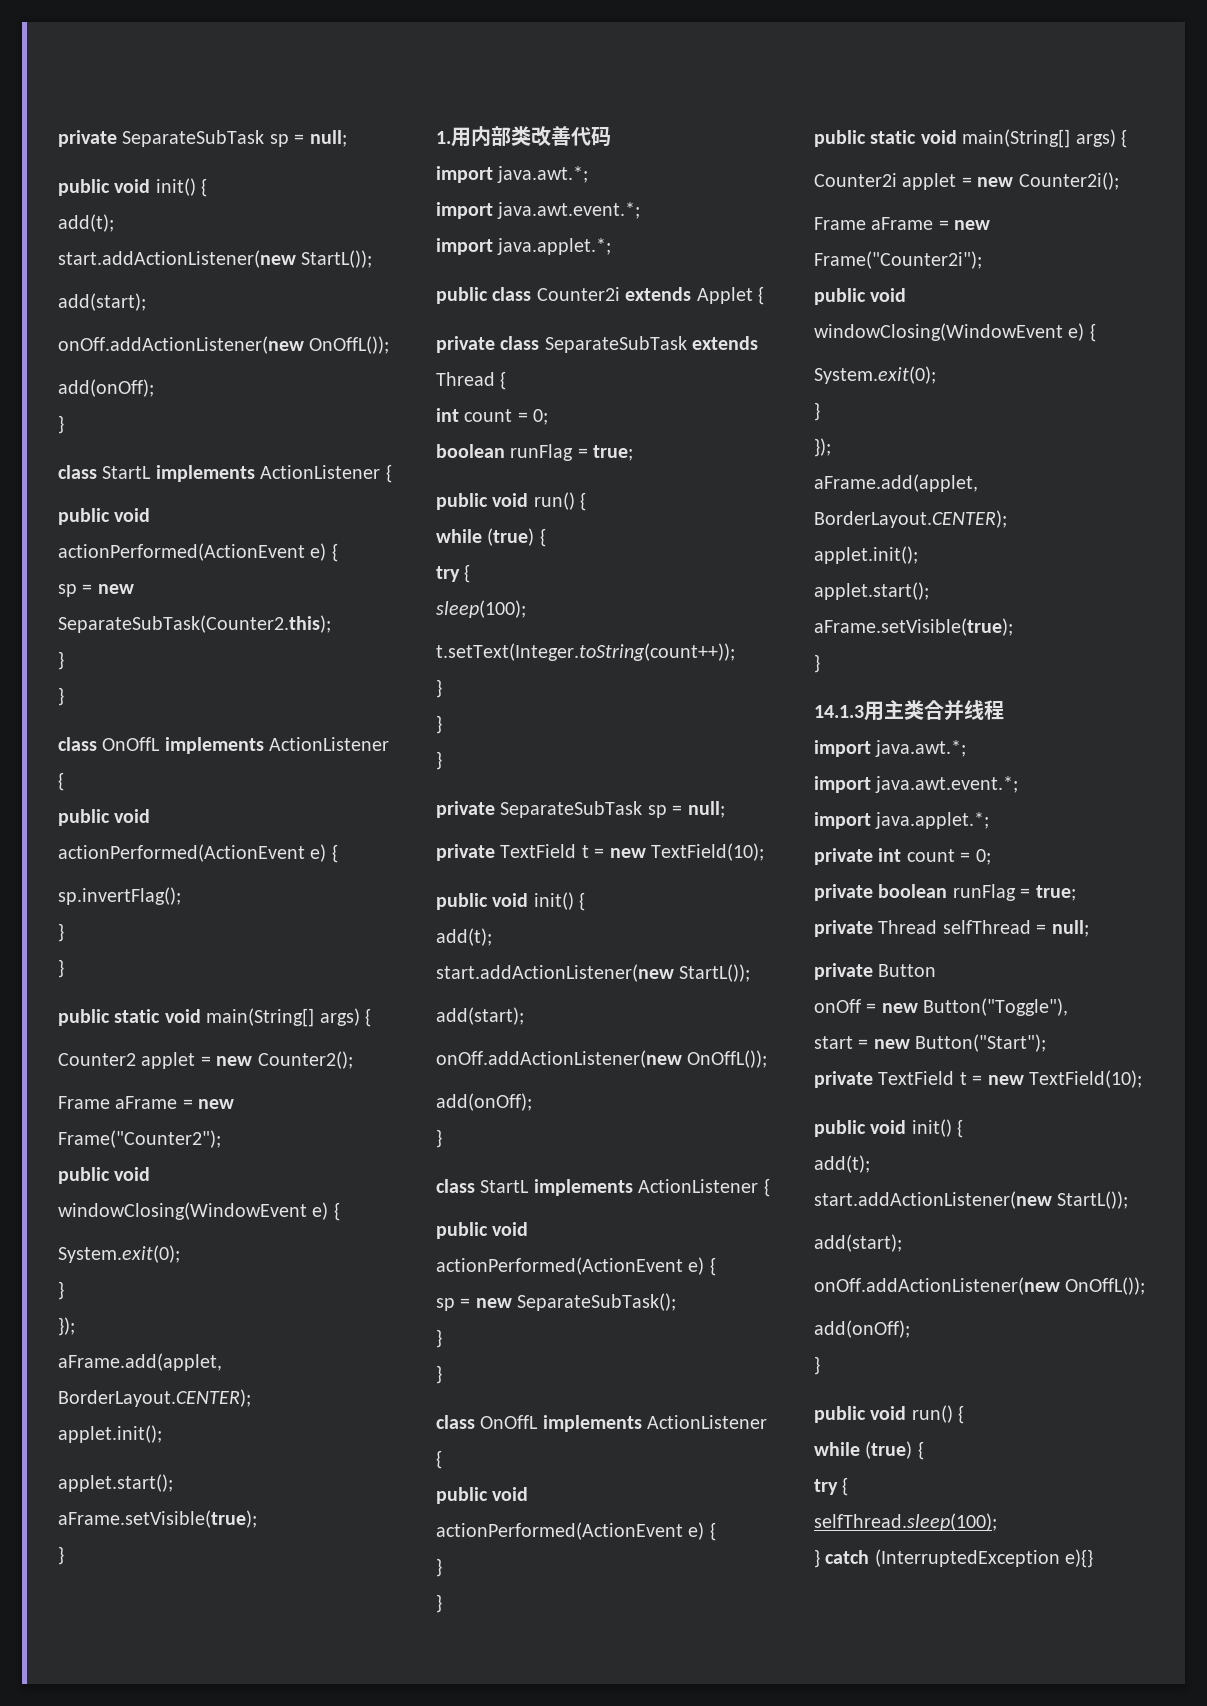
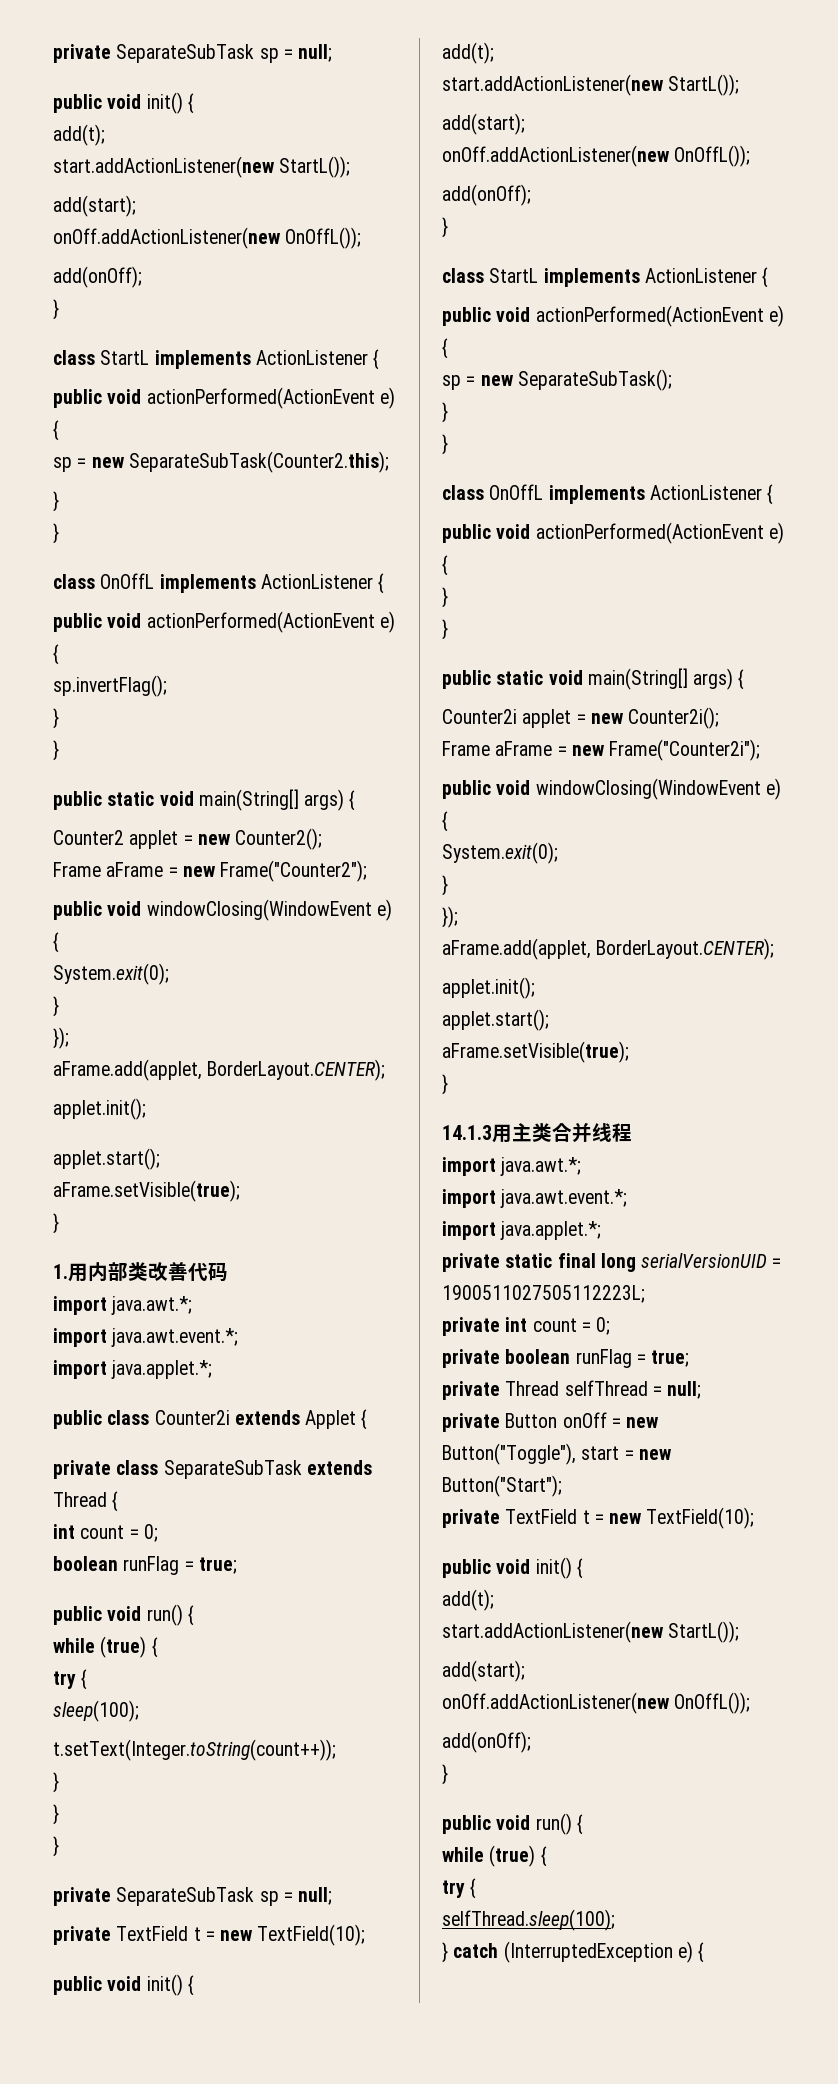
(990, 820) none -> [442,1253,782,1272] [442,1285,645,1303] // private static final long serialVersionUID = 1900511027505112223L;
(937, 970) // -> (558, 1420) none
(1069, 1007) // -> (576, 1454) none
[1065,1549,1094,1568] e){} -> [677,1941,705,1963] e) {

